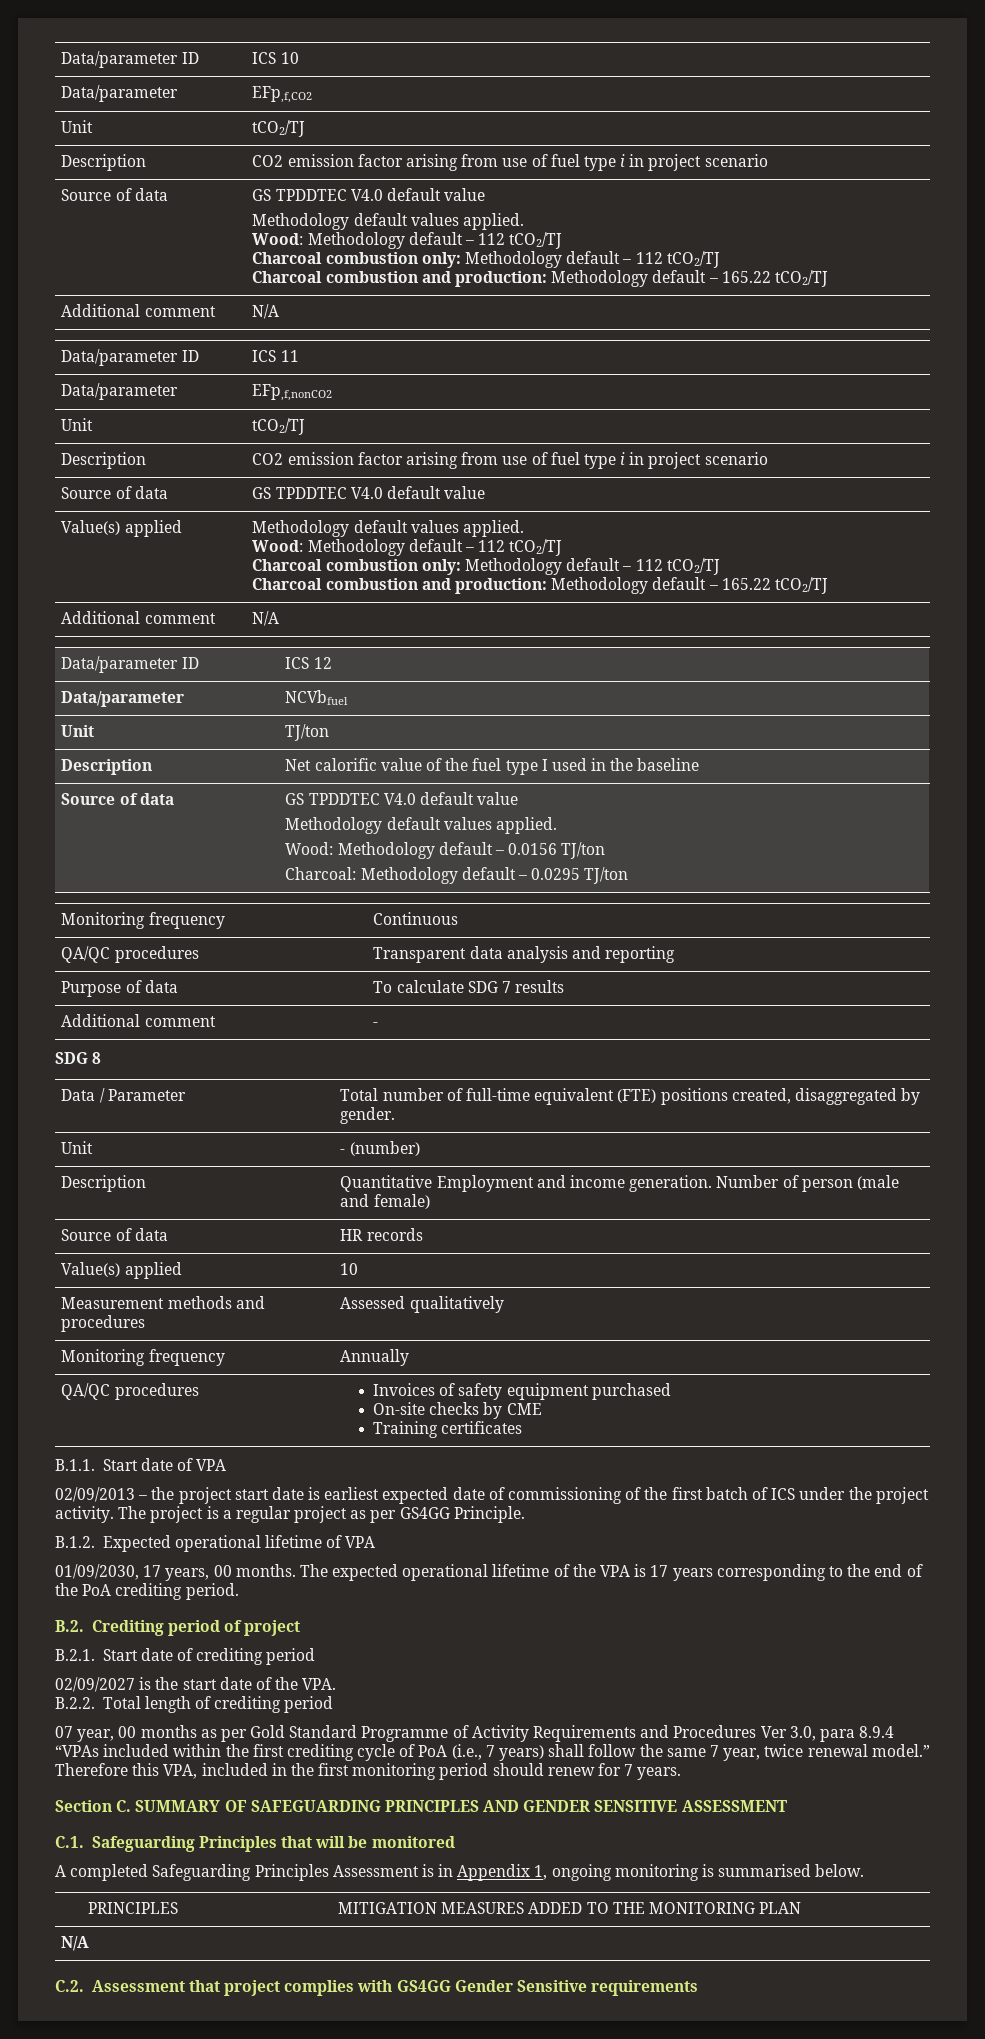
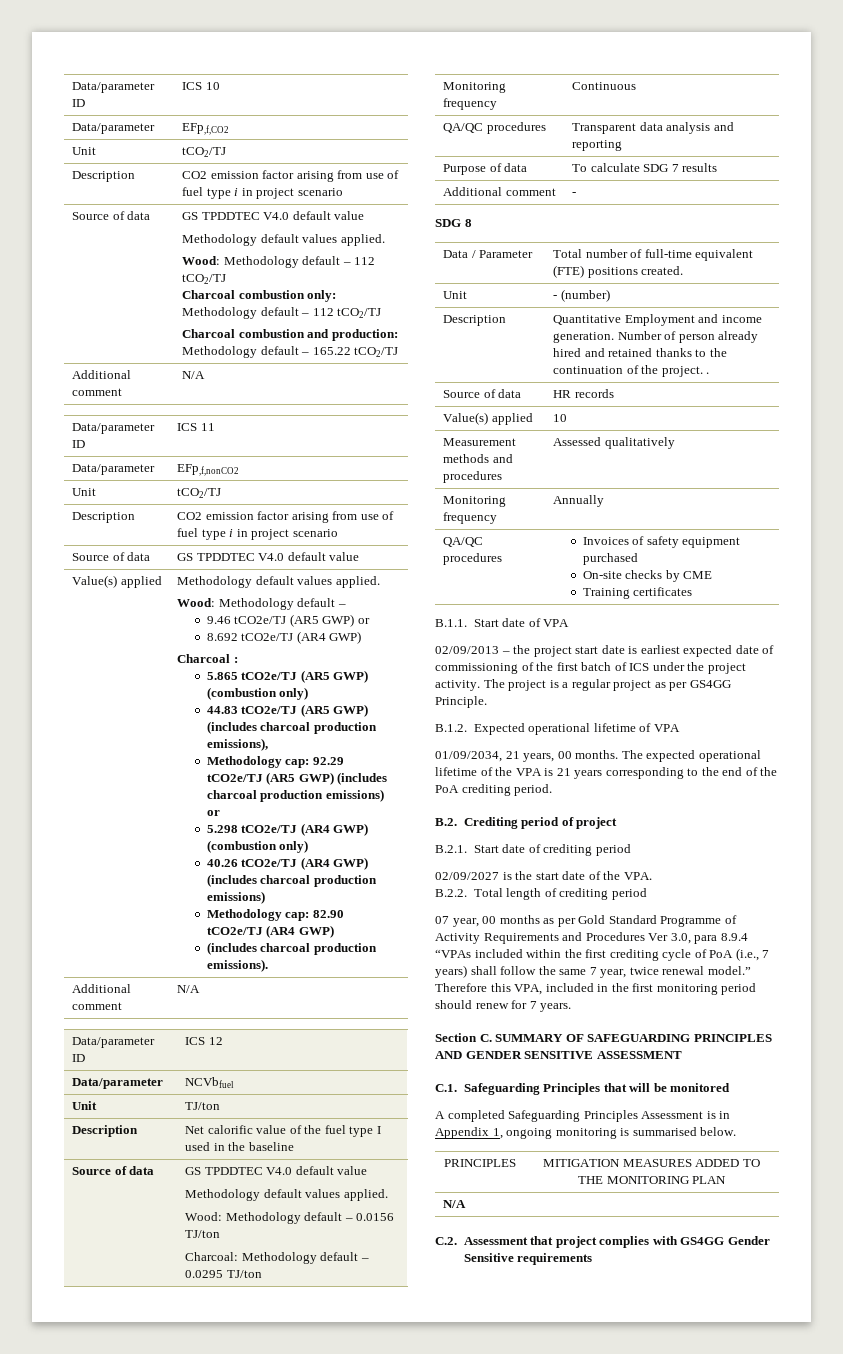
[478,539,563,556] [252,558,720,575] [252,577,828,594] 112 tCO2/TJ // Charcoal combustion only: Methodology default – 112 tCO2/TJ // Charcoal combustion and production: Methodology default – 165.22 tCO2/TJ -> [206,614,370,627] [206,631,362,644] [177,654,238,663] [206,670,369,683] [206,687,309,700] [206,704,369,717] [206,721,377,734] [206,738,268,751] [206,756,344,768] [206,772,388,785] [206,789,384,802] [206,810,220,816] [206,823,369,836] [206,840,309,853] [206,857,369,870] [206,874,377,887] [206,891,265,904] [206,909,344,921] [206,925,334,938] [206,942,377,955] [206,959,268,972] // 9.46 tCO2e/TJ (AR5 GWP) or // 8.692 tCO2e/TJ (AR4 GWP) // Charcoal : // 5.865 tCO2e/TJ (AR5 GWP) (combustion only) // 44.83 tCO2e/TJ (AR5 GWP) (includes charcoal production emissions), // Methodology cap: 92.29 tCO2e/TJ (AR5 GWP) (includes charcoal production emissions) or // 5.298 tCO2e/TJ (AR4 GWP) (combustion only) // 40.26 tCO2e/TJ (AR4 GWP) (includes charcoal production emissions) // Methodology cap: 82.90 tCO2e/TJ (AR4 GWP) // (includes charcoal production emissions).
[731,1088,921,1105] [340,1107,396,1124] created, disaggregated by gender. -> [641,266,684,275] created.
[856,1175,899,1190] [340,1194,430,1209] (male and female) -> [718,331,759,343] [553,348,727,357] [553,365,710,377] already hired and retained thanks to the continuation of the project. .
[55,1564,162,1580] 01/09/2030, 17 -> [435,751,520,762] 01/09/2034, 21
[650,1565,669,1577] 17 -> [556,768,571,776] 21

